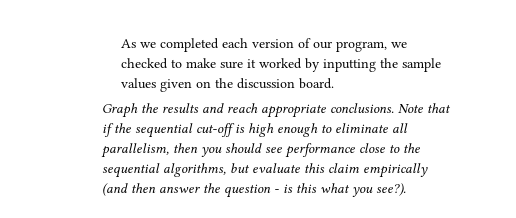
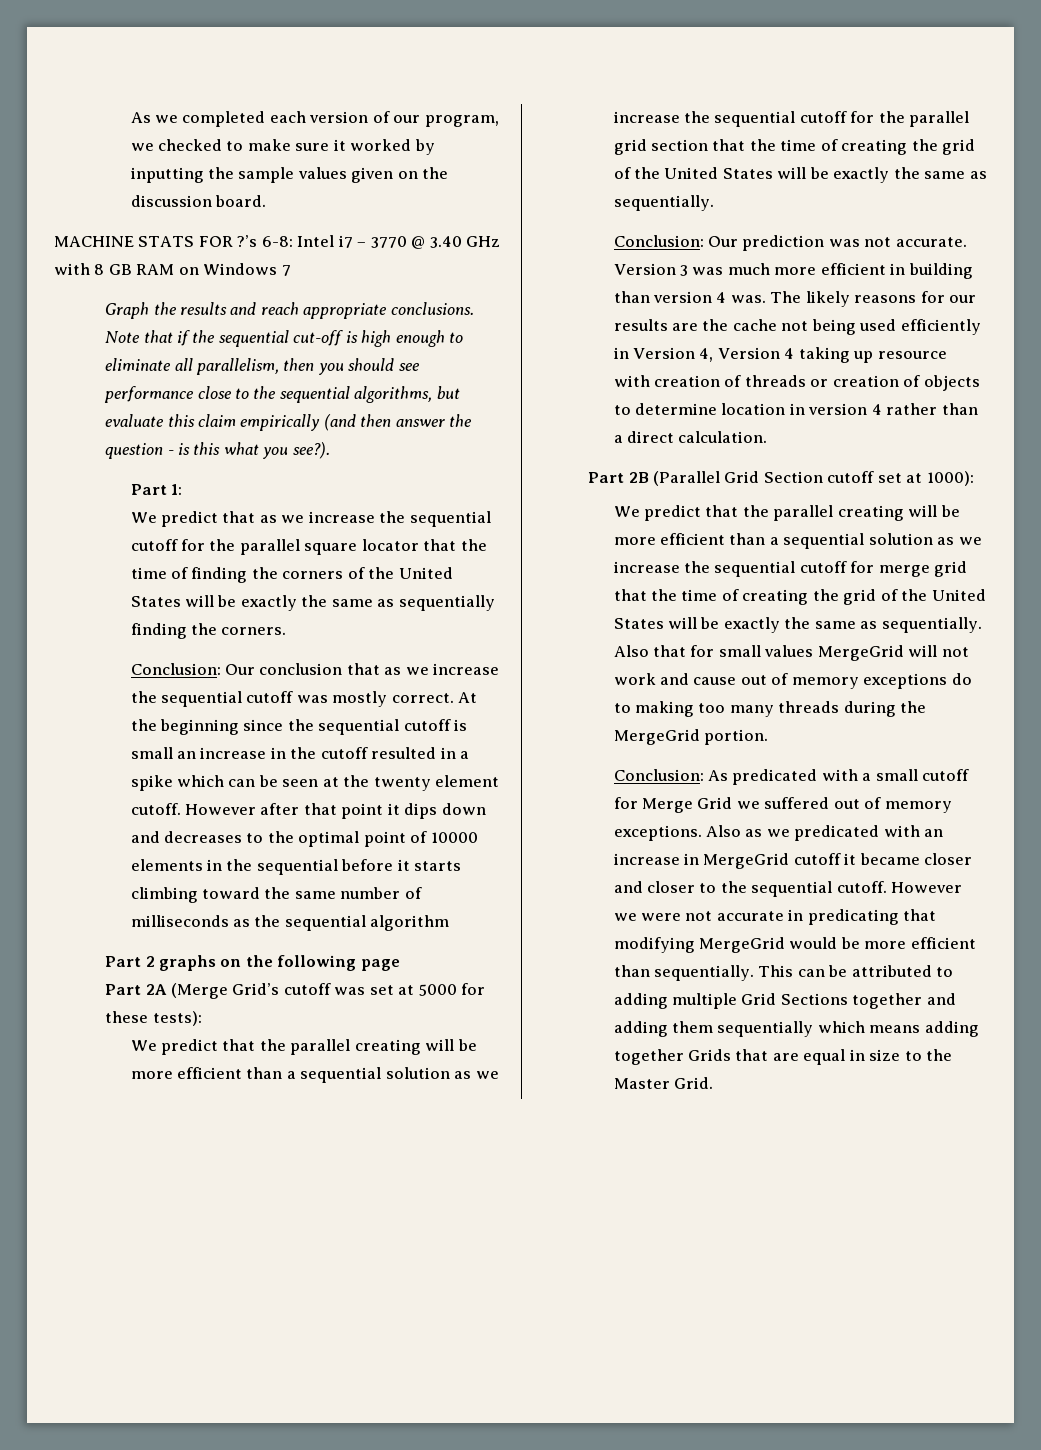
(334, 83) none -> [54,235,500,249] [54,263,291,276] // MACHINE STATS FOR ?’s 6-8: Intel i7 – 3770 @ 3.40 GHz with 8 GB RAM on Windows 7
(406, 189) none -> [130,484,183,495] [130,511,491,527] [130,539,487,555] [130,567,453,583] [130,595,495,611] [130,623,287,639] [130,663,500,675] [130,691,478,707] [130,719,468,735] [130,747,470,759] [130,775,500,791] [130,803,486,819] [130,831,478,847] [130,859,462,875] [130,887,422,903] [130,915,450,931] [105,955,400,971] [105,983,486,999] [105,1011,202,1026] [130,1039,477,1055] [130,1067,499,1083] [613,111,970,127] [613,139,976,155] [613,167,987,183] [613,195,714,211] [613,235,967,251] [613,263,973,279] [613,291,977,307] [613,319,981,335] [613,347,947,363] [613,375,980,391] [613,403,978,415] [613,431,768,443] [588,471,974,486] [613,505,960,521] [613,533,982,549] [613,561,968,577] [613,589,986,605] [613,617,982,633] [613,645,969,661] [613,673,972,689] [613,701,927,717] [613,729,769,745] [613,769,970,785] [613,797,952,813] [613,825,944,841] [613,853,973,869] [613,881,963,897] [613,909,937,925] [613,937,976,953] [613,965,954,981] [613,993,956,1009] [613,1021,979,1037] [613,1049,953,1065] [613,1077,714,1089] // Part 1: // We predict that as we increase the sequential cutoff for the parallel square locator that the time of finding the corners of the United States will be exactly the same as sequentially finding the corners. // Conclusion: Our conclusion that as we increase the sequential cutoff was mostly correct. At the beginning since the sequential cutoff is small an increase in the cutoff resulted in a spike which can be seen at the twenty element cutoff. However after that point it dips down and decreases to the optimal point of 10000 elements in the sequential before it starts climbing toward the same number of milliseconds as the sequential algorithm // Part 2 graphs on the following page // Part 2A (Merge Grid’s cutoff was set at 5000 for these tests): // We predict that the parallel creating will be more efficient than a sequential solution as we increase the sequential cutoff for the parallel grid section that the time of creating the grid of the United States will be exactly the same as sequentially. // Conclusion: Our prediction was not accurate. Version 3 was much more efficient in building than version 4 was. The likely reasons for our results are the cache not being used efficiently in Version 4, Version 4 taking up resource with creation of threads or creation of objects to determine location in version 4 rather than a direct calculation. // Part 2B (Parallel Grid Section cutoff set at 1000): // We predict that the parallel creating will be more efficient than a sequential solution as we increase the sequential cutoff for merge grid that the time of creating the grid of the United States will be exactly the same as sequentially. Also that for small values MergeGrid will not work and cause out of memory exceptions do to making too many threads during the MergeGrid portion. // Conclusion: As predicated with a small cutoff for Merge Grid we suffered out of memory exceptions. Also as we predicated with an increase in MergeGrid cutoff it became closer and closer to the sequential cutoff. However we were not accurate in predicating that modifying MergeGrid would be more efficient than sequentially. This can be attributed to adding multiple Grid Sections together and adding them sequentially which means adding together Grids that are equal in size to the Master Grid.

